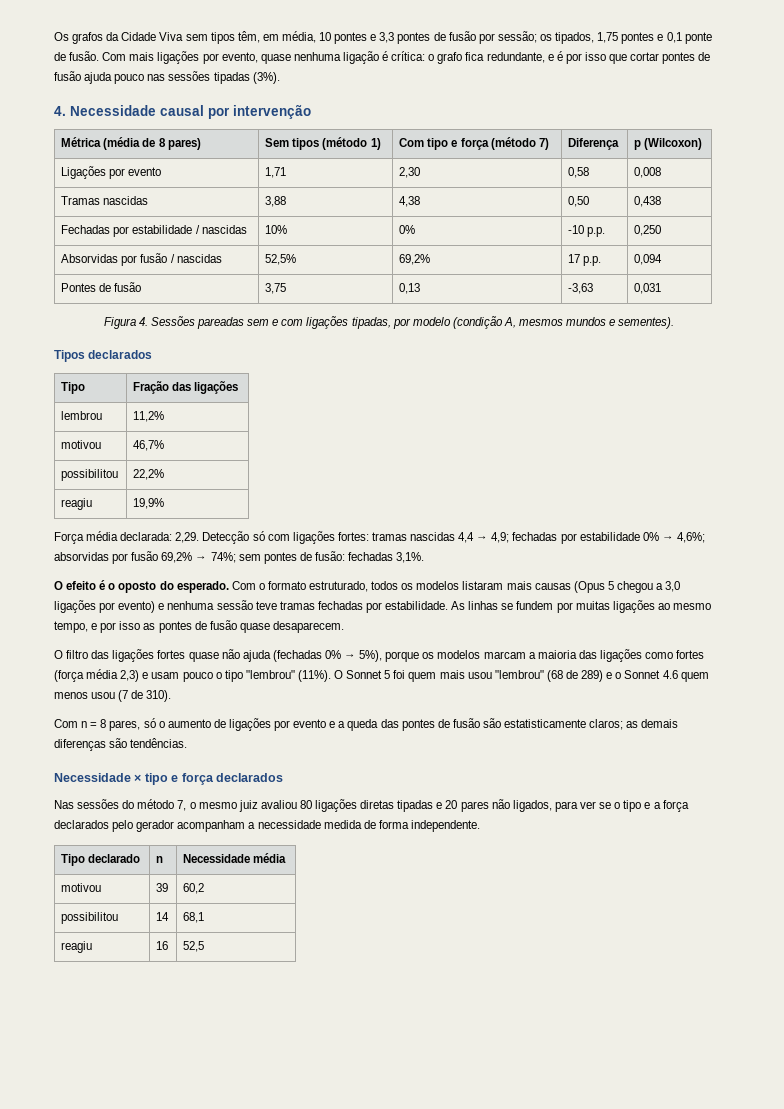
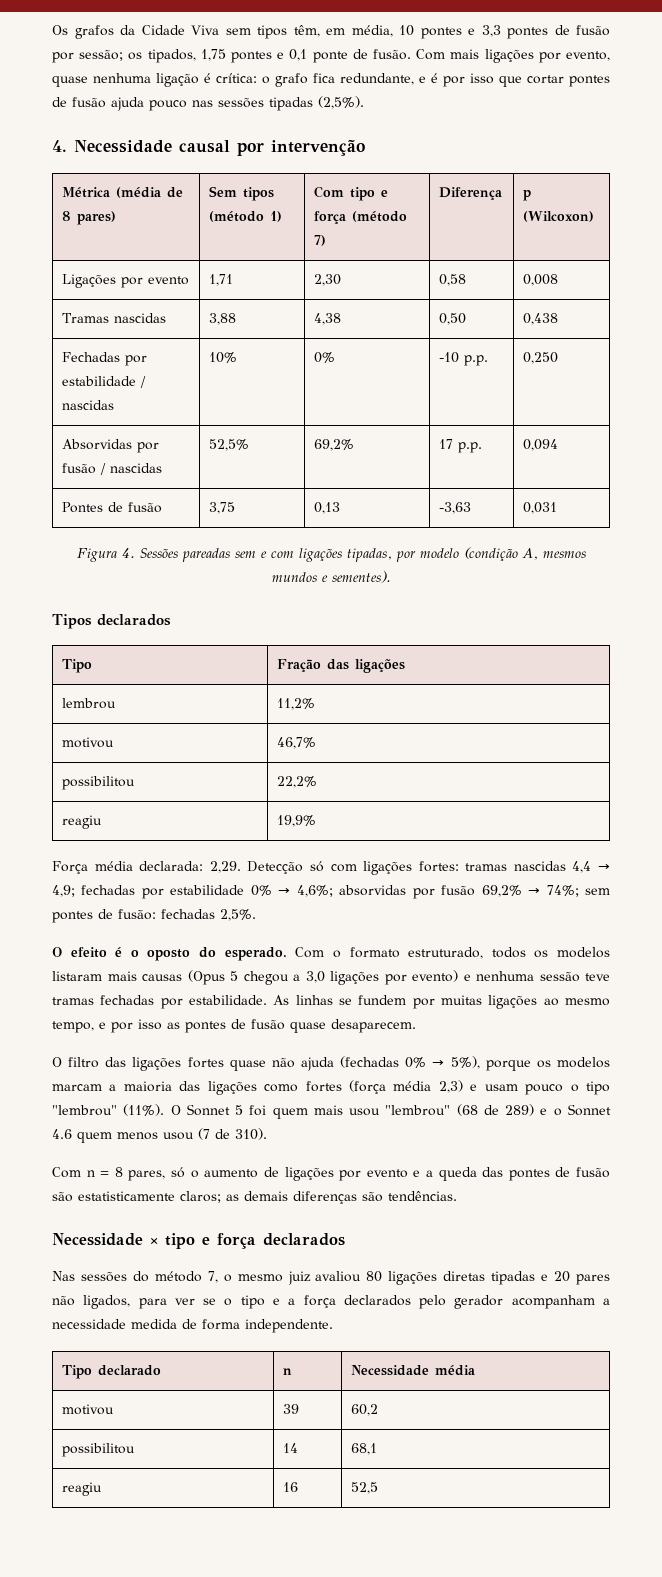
[252,72,280,84] (3%). -> [318,96,364,109] (2,5%).
[396,552,425,563] 3,1%. -> [220,909,256,921] 2,5%.

